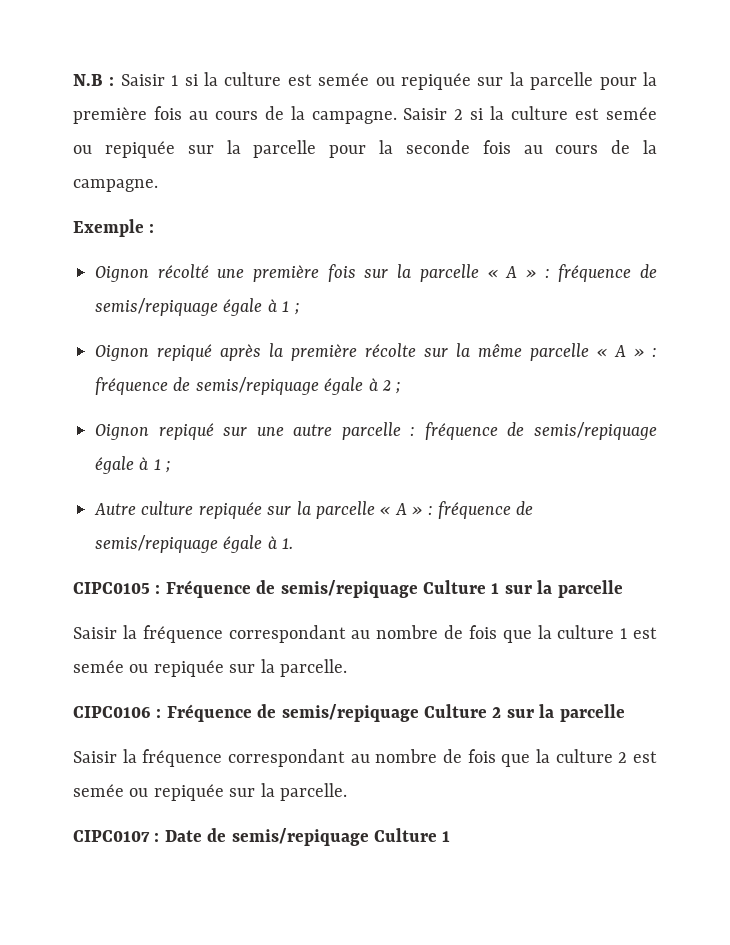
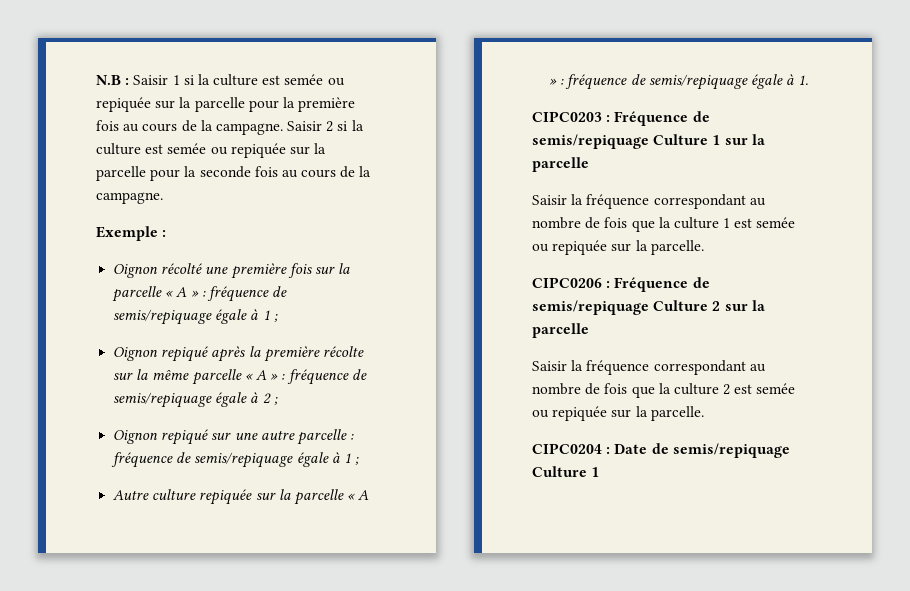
[73,582,150,594] CIPC0105 -> [532,111,602,122] CIPC0203
[73,706,151,718] CIPC0106 -> [532,277,602,288] CIPC0206
[73,830,150,842] CIPC0107 -> [532,443,602,454] CIPC0204

